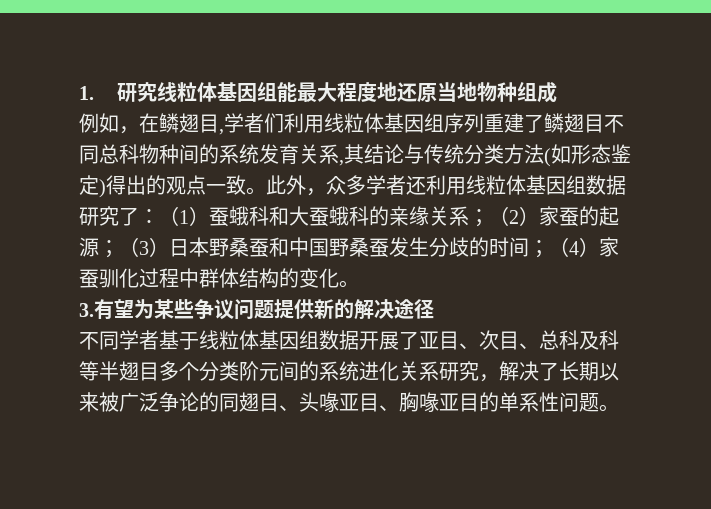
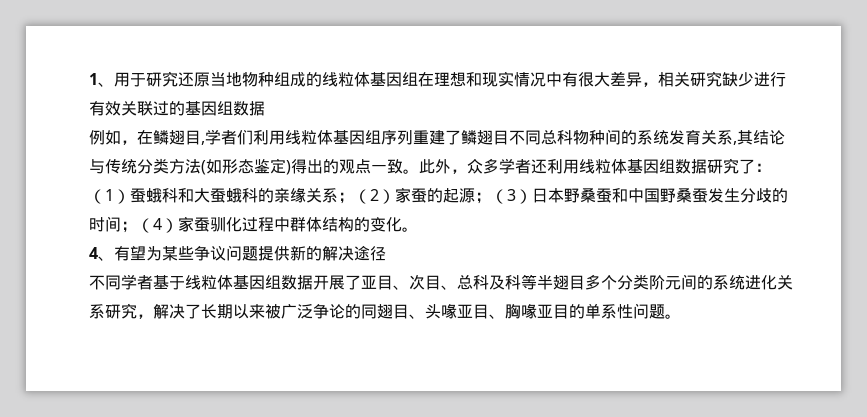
[79,81,558,103] 1.研究线粒体基因组能最大程度地还原当地物种组成 -> [89,71,786,87] [89,101,265,116] 1、用于研究还原当地物种组成的线粒体基因组在理想和现实情况中有很大差异，相关研究缺少进行有效关联过的基因组数据
[79,303,94,317] 3. -> [89,247,114,261] 4、

